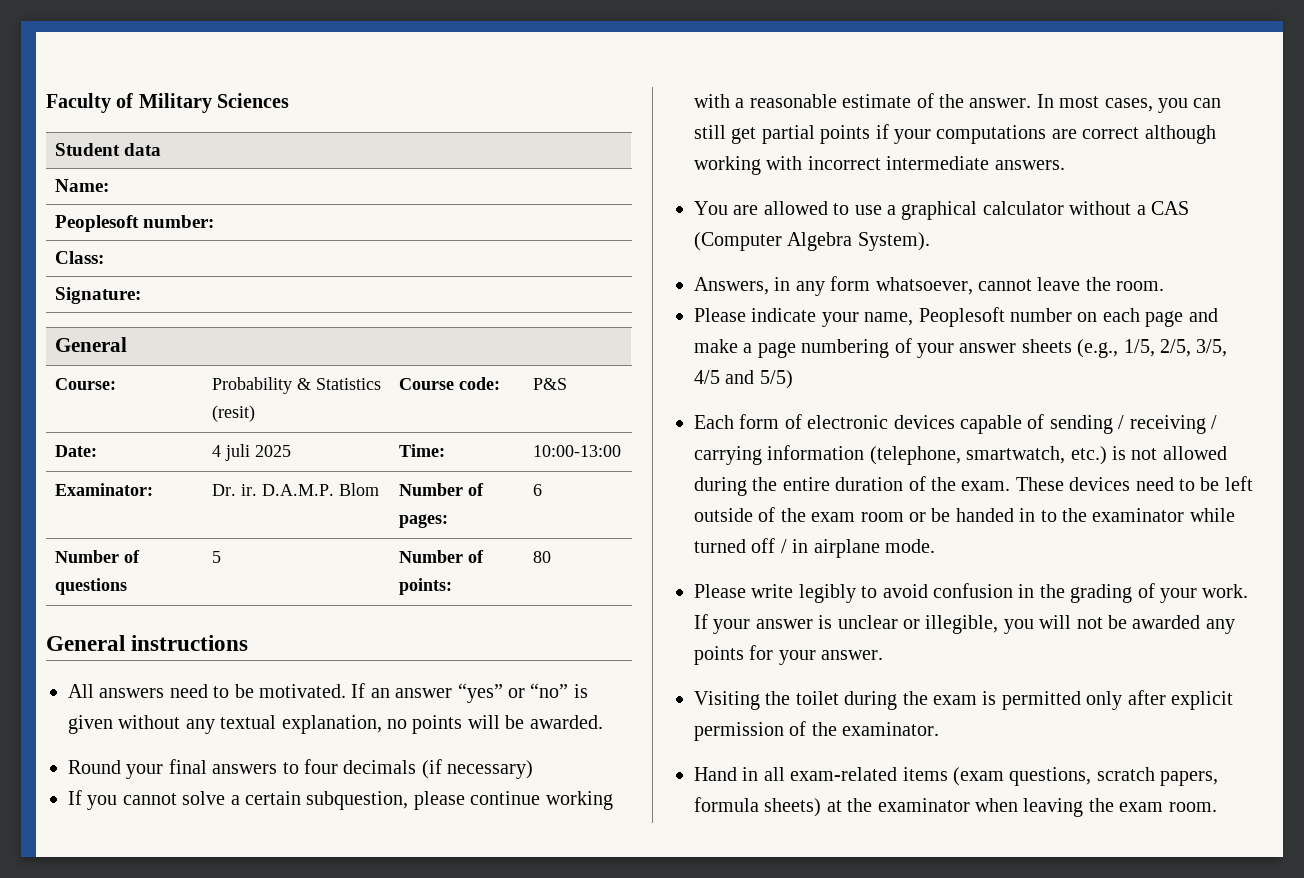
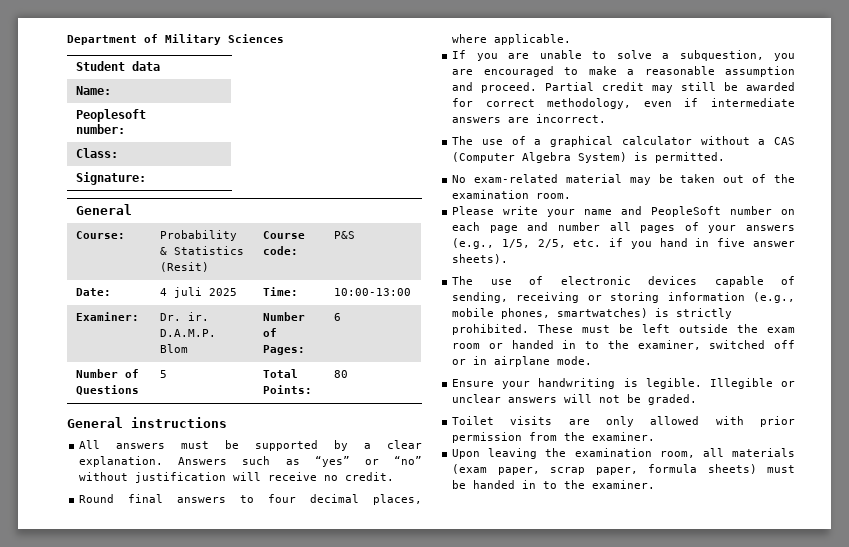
[46,93,111,113] Faculty -> [67,35,137,45] Department
[211,405,255,422] (resit) -> [159,262,209,272] (Resit)
[54,483,153,496] Examinator: -> [75,312,139,321] Examiner:
[398,514,448,528] pages: -> [262,345,305,355] Pages:
[54,578,127,595] questions -> [75,385,139,395] Questions
[398,550,484,563] [398,578,452,595] Number of points: -> [262,369,298,378] [262,385,312,394] Total Points:
[169,683,588,703] [68,715,603,734] need to be motivated. If an answer “yes” or “no” is given without any textual explanation, no points will be awarded. -> [181,440,422,451] [79,456,422,467] [79,472,395,483] must be supported by a clear explanation. Answers such as “yes” or “no” without justification will receive no credit.
[126,764,164,779] your -> (115, 498) none
[343,759,534,779] [68,790,613,810] [694,93,1222,113] [694,124,1216,144] [694,156,1065,175] [694,201,882,215] decimals (if necessary) // If you cannot solve a certain subquestion, please continue working with a reasonable estimate of the answer. In most cases, you can still get partial points if your computations are correct although working with incorrect intermediate answers. // You are allowed to use -> [310,494,422,505] [452,34,572,45] [452,50,795,61] [452,66,795,77] [452,82,795,93] [452,98,795,109] [452,114,607,123] [452,136,526,145] decimal places, where applicable. // If you are unable to solve a subquestion, you are encouraged to make a reasonable assumption and proceed. Partial credit may still be awarded for correct methodology, even if intermediate answers are incorrect. // The use of
[857,232,930,251] [694,276,1165,296] [694,307,1005,327] System). // Answers, in any form whatsoever, cannot leave the room. // Please indicate your name, Peoplesoft -> [578,152,726,163] [452,174,795,185] [452,190,572,199] [452,206,722,217] System) is permitted. // No exam-related material may be taken out of the examination room. // Please write your name and PeopleSoft
[694,338,1228,358] [694,370,793,389] [694,414,780,429] make a page numbering of your answer sheets (e.g., 1/5, 2/5, 3/5, 4/5 and 5/5) // Each form -> [557,222,795,233] [452,238,795,249] [452,254,509,264] [452,276,512,285] number all pages of your answers (e.g., 1/5, 2/5, etc. if you hand in five answer sheets). // The use
[1049,415,1217,434] [694,445,1227,465] [694,476,1195,496] sending / receiving / carrying information (telephone, smartwatch, etc.) is not allowed during the entire duration of the exam. These devices need to -> [452,292,795,303] [452,308,733,319] [452,324,611,335] sending, receiving or storing information (e.g., mobile phones, smartwatches) is strictly prohibited. These must
[758,507,776,522] of -> (729, 328) none
(926, 517) none -> [511,340,795,350] [452,356,593,367] [452,378,795,389] [452,394,698,405] [452,416,795,427] [452,432,656,443] [452,448,795,459] [452,464,795,475] handed in to the examiner, switched off or in airplane mode. // Ensure your handwriting is legible. Illegible or unclear answers will not be graded. // Toilet visits are only allowed with prior permission from the examiner. // Upon leaving the examination room, all materials (exam paper, scrap paper, formula sheets) must
[1092,508,1235,522] [694,538,935,558] [694,583,1249,603] [694,614,1235,634] [694,645,884,665] [694,690,1233,710] [694,721,940,741] [694,767,1219,786] [694,797,1217,817] examinator while turned off / in airplane mode. // Please write legibly to avoid confusion in the grading of your work. If your answer is unclear or illegible, you will not be awarded any points for your answer. // Visiting the toilet during the exam is permitted only after explicit permission of the examinator. // Hand in all exam-related items (exam questions, scratch papers, formula sheets) at the examinator when leaving the exam room. -> [592,480,656,489] examiner.

